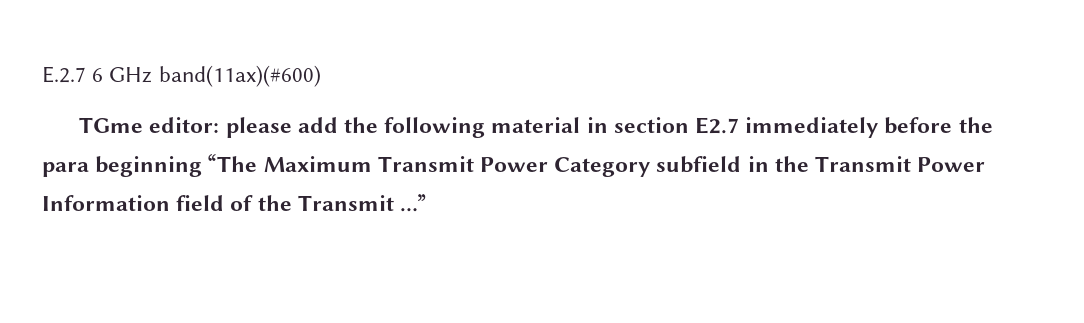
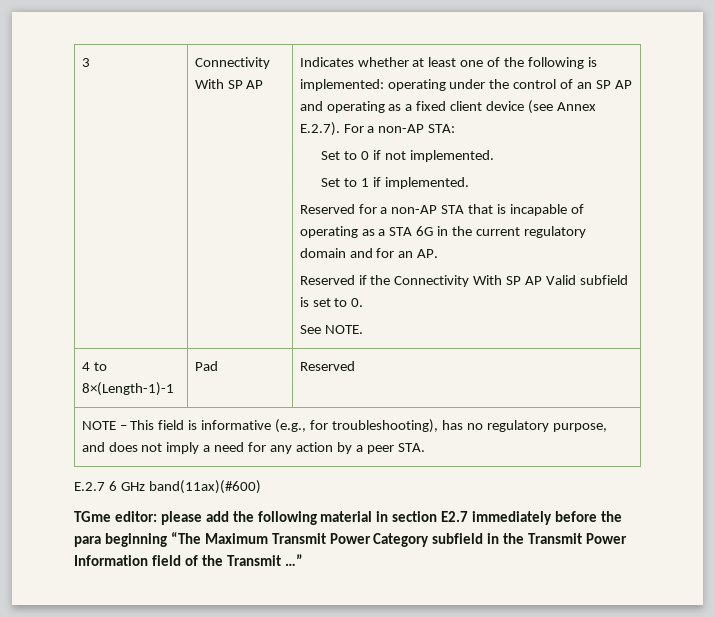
(42, 74) none -> [81,58,90,67] [194,57,270,69] [194,79,264,89] [299,57,597,69] [299,79,632,91] [299,100,596,114] [299,122,456,136] [321,150,494,162] [321,177,469,189] [299,204,584,216] [299,226,586,238] [299,248,439,258] [299,275,628,287] [299,297,364,307] [299,325,363,334] [81,362,107,371] [81,382,174,396] [194,361,218,371] [299,361,355,371] [81,419,607,433] [81,442,425,454] 3 | Connectivity With SP AP | Indicates whether at least one of the following is implemented: operating under the control of an SP AP and operating as a fixed client device (see Annex E.2.7). For a non-AP STA: // Set to 0 if not implemented. // Set to 1 if implemented. // Reserved for a non-AP STA that is incapable of operating as a STA 6G in the current regulatory domain and for an AP. // Reserved if the Connectivity With SP AP Valid subfield is set to 0. // See NOTE. // 4 to 8×(Length-1)-1 | Pad | Reserved // NOTE – This field is informative (e.g., for troubleshooting), has no regulatory purpose, and does not imply a need for any action by a peer STA. //

